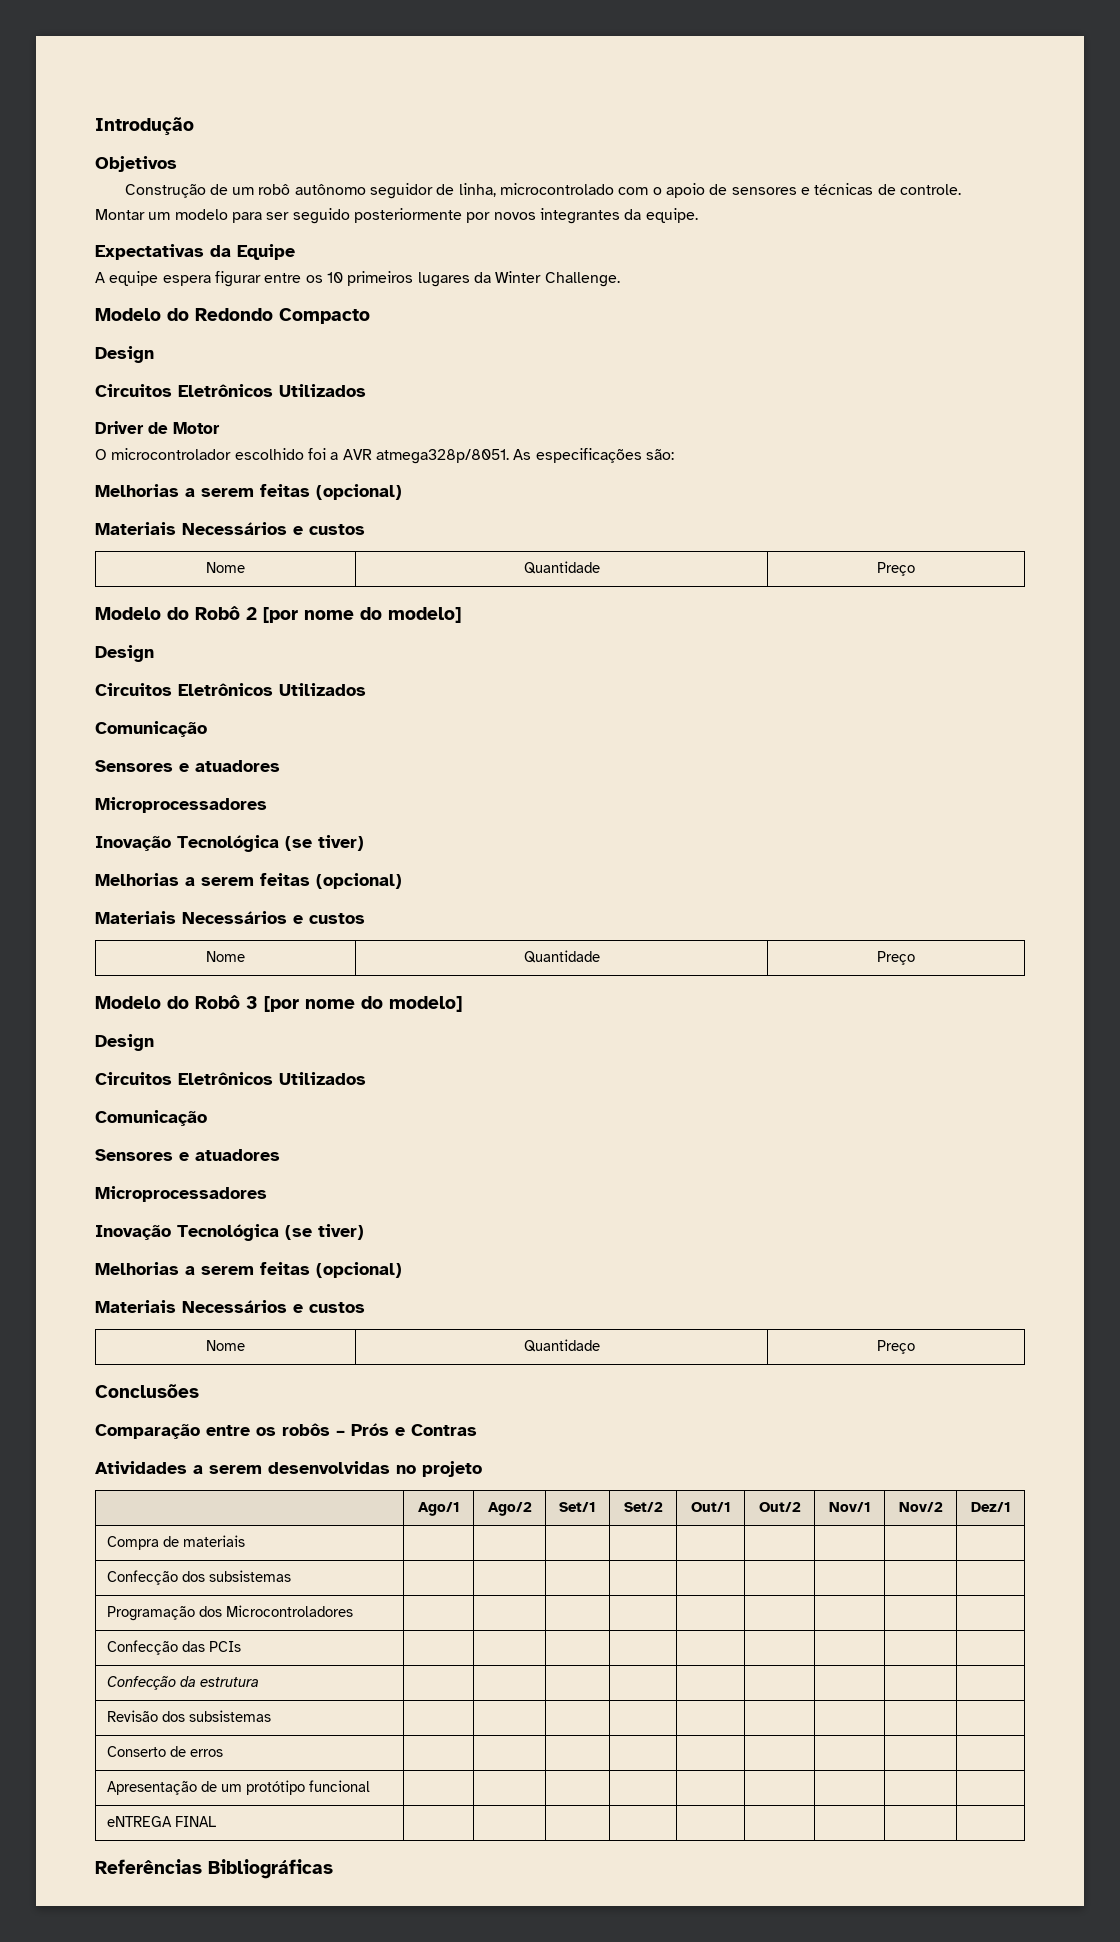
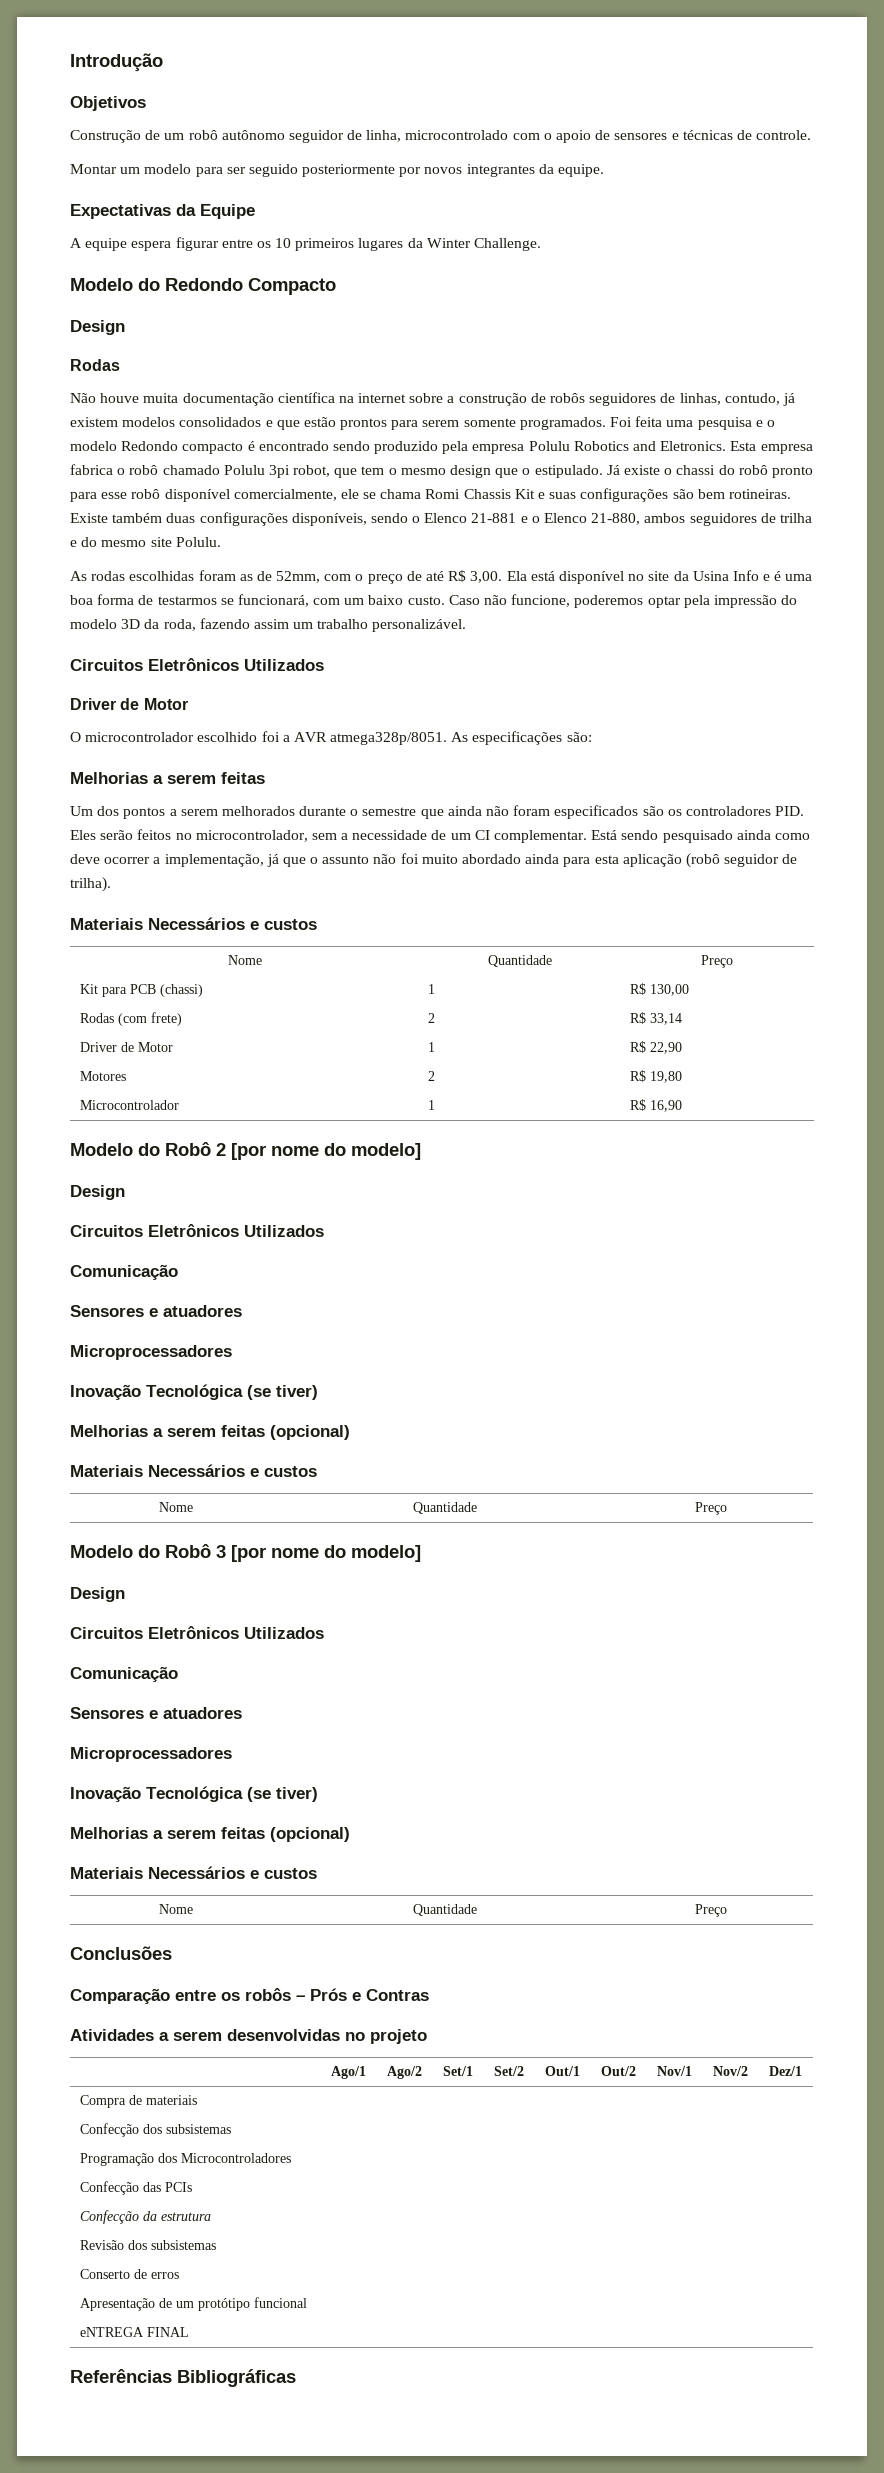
(154, 354) none -> [70,359,120,371] [70,392,795,406] [70,416,775,430] [70,441,813,454] [70,464,813,478] [70,488,791,502] [70,512,812,526] [70,537,221,547] [70,570,813,584] [70,594,798,608] [70,618,467,632] // Rodas // Não houve muita documentação científica na internet sobre a construção de robôs seguidores de linhas, contudo, já existem modelos consolidados e que estão prontos para serem somente programados. Foi feita uma pesquisa e o modelo Redondo compacto é encontrado sendo produzido pela empresa Polulu Robotics and Eletronics. Esta empresa fabrica o robô chamado Polulu 3pi robot, que tem o mesmo design que o estipulado. Já existe o chassi do robô pronto para esse robô disponível comercialmente, ele se chama Romi Chassis Kit e suas configurações são bem rotineiras. Existe também duas configurações disponíveis, sendo o Elenco 21-881 e o Elenco 21-880, ambos seguidores de trilha e do mesmo site Polulu. // As rodas escolhidas foram as de 52mm, com o preço de até R$ 3,00. Ela está disponível no site da Usina Info e é uma boa forma de testarmos se funcionará, com um baixo custo. Caso não funcione, poderemos optar pela impressão do modelo 3D da roda, fazendo assim um trabalho personalizável.
[316,484,402,500] [95,522,365,535] [206,562,245,573] [523,561,600,574] [877,562,915,576] (opcional) // Materiais Necessários e custos // Nome | Quantidade | Preço -> [70,805,805,819] [70,829,810,843] [70,853,798,868] [70,877,111,892] [70,917,317,930] [227,955,262,965] [487,955,552,967] [701,955,733,968] [80,984,204,997] [428,984,436,994] [630,983,690,996] [80,1012,183,1026] [428,1013,436,1023] [630,1012,683,1025] [80,1042,174,1052] [428,1042,436,1052] [630,1041,683,1054] [80,1071,127,1081] [428,1071,436,1081] [630,1070,683,1083] [80,1100,180,1110] [428,1100,436,1110] [630,1099,683,1112] // Um dos pontos a serem melhorados durante o semestre que ainda não foram especificados são os controladores PID. Eles serão feitos no microcontrolador, sem a necessidade de um CI complementar. Está sendo pesquisado ainda como deve ocorrer a implementação, já que o assunto não foi muito abordado ainda para esta aplicação (robô seguidor de trilha). // Materiais Necessários e custos // Nome | Quantidade | Preço // Kit para PCB (chassi) | 1 | R$ 130,00 // Rodas (com frete) | 2 | R$ 33,14 // Driver de Motor | 1 | R$ 22,90 // Motores | 2 | R$ 19,80 // Microcontrolador | 1 | R$ 16,90

